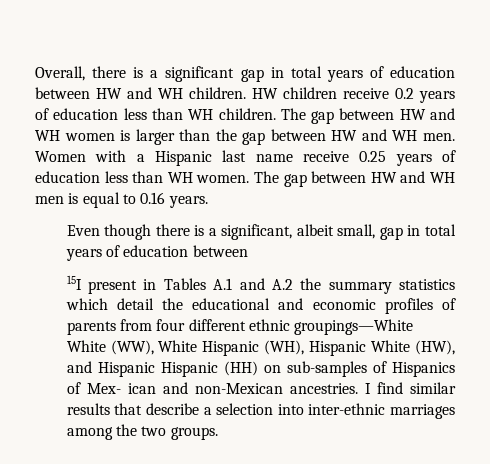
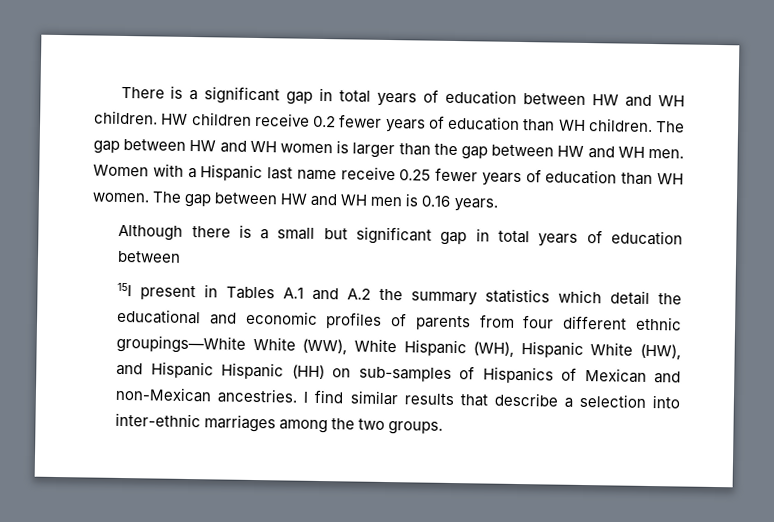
[35,66,127,81] Overall, there -> [120,86,165,99] There
[419,91,455,103] [35,108,147,120] years of education less -> [339,114,520,133] fewer years of education
[395,150,456,166] [35,171,128,183] years of education less -> [435,167,618,187] fewer years of education
[82,192,136,208] equal to -> (420, 200) none
[66,224,376,240] Even though there is a significant, albeit small, -> [118,224,433,245] Although there is a small but significant
[86,383,156,394] Mex- ican -> [584,368,647,383] Mexican

